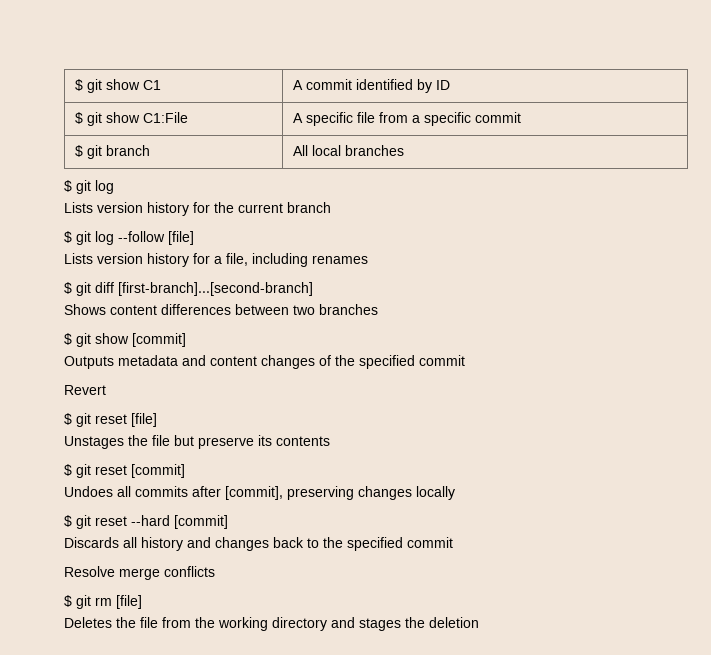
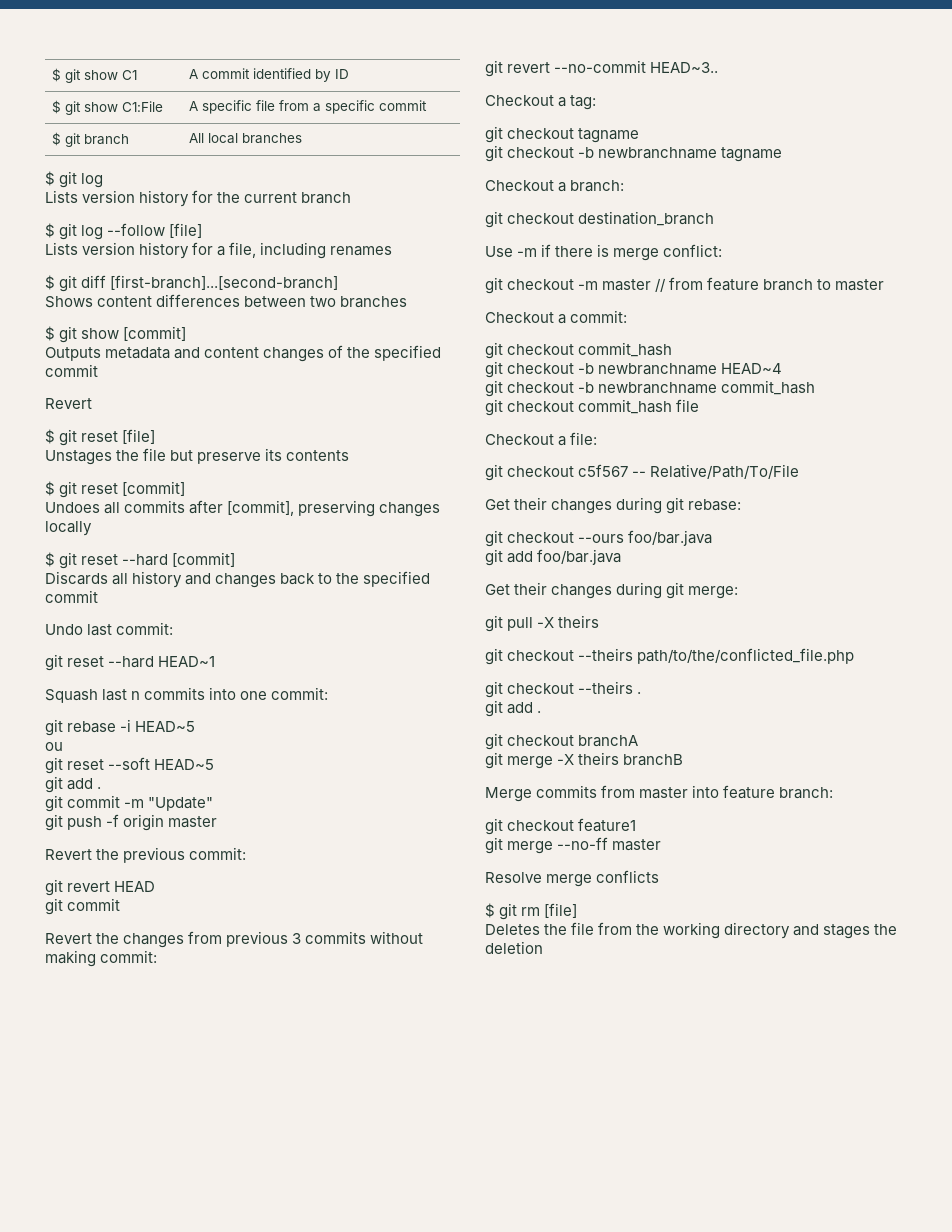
(453, 542) none -> [45,622,174,636] [45,654,216,671] [45,687,329,703] [45,719,196,736] [45,742,63,751] [45,757,215,774] [45,776,102,793] [45,795,214,812] [45,814,218,831] [45,847,247,863] [45,879,156,896] [45,898,121,915] [45,931,424,948] [45,950,158,967] [485,60,719,77] [485,95,597,110] [485,126,640,143] [485,145,783,162] [485,180,625,192] [485,211,715,228] [485,244,723,261] [485,277,885,294] [485,310,628,324] [485,342,673,359] [485,361,783,378] [485,380,816,397] [485,399,700,416] [485,432,598,446] [485,464,800,481] [485,497,742,514] [485,530,713,547] [485,549,622,566] [485,582,739,599] [485,615,600,632] [485,648,855,665] [485,681,642,698] [485,700,542,717] [485,733,639,750] [485,752,684,769] [485,785,834,802] [485,818,637,835] [485,837,662,854] // Undo last commit: // git reset --hard HEAD~1 // Squash last n commits into one commit: // git rebase -i HEAD~5 // ou // git reset --soft HEAD~5 // git add . // git commit -m "Update" // git push -f origin master // Revert the previous commit: // git revert HEAD // git commit // Revert the changes from previous 3 commits without making commit: // git revert --no-commit HEAD~3.. // Checkout a tag: // git checkout tagname // git checkout -b newbranchname tagname // Checkout a branch: // git checkout destination_branch // Use -m if there is merge conflict: // git checkout -m master // from feature branch to master // Checkout a commit: // git checkout commit_hash // git checkout -b newbranchname HEAD~4 // git checkout -b newbranchname commit_hash // git checkout commit_hash file // Checkout a file: // git checkout c5f567 -- Relative/Path/To/File // Get their changes during git rebase: // git checkout --ours foo/bar.java // git add foo/bar.java // Get their changes during git merge: // git pull -X theirs // git checkout --theirs path/to/the/conflicted_file.php // git checkout --theirs . // git add . // git checkout branchA // git merge -X theirs branchB // Merge commits from master into feature branch: // git checkout feature1 // git merge --no-ff master

